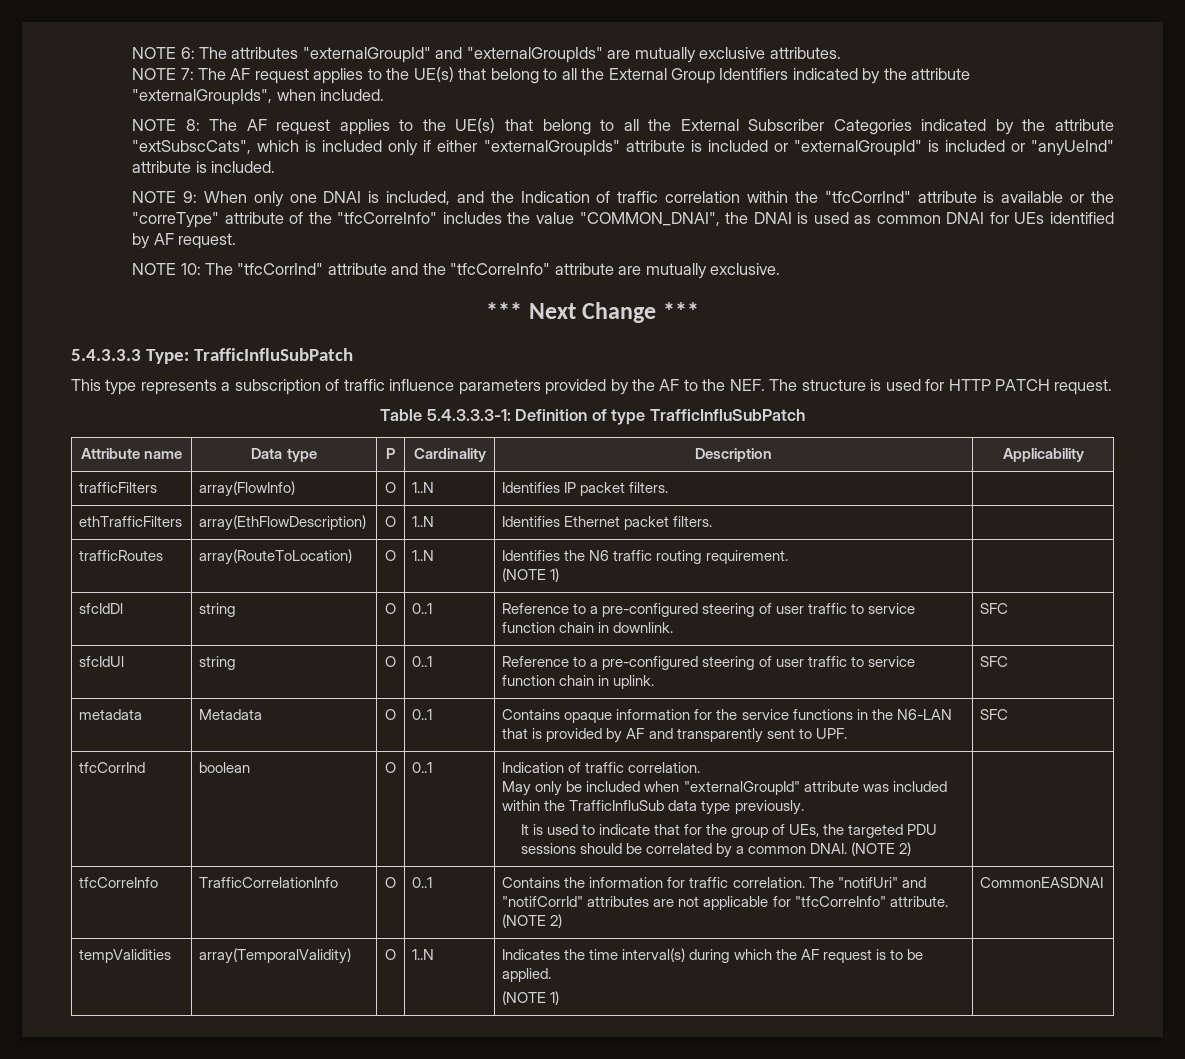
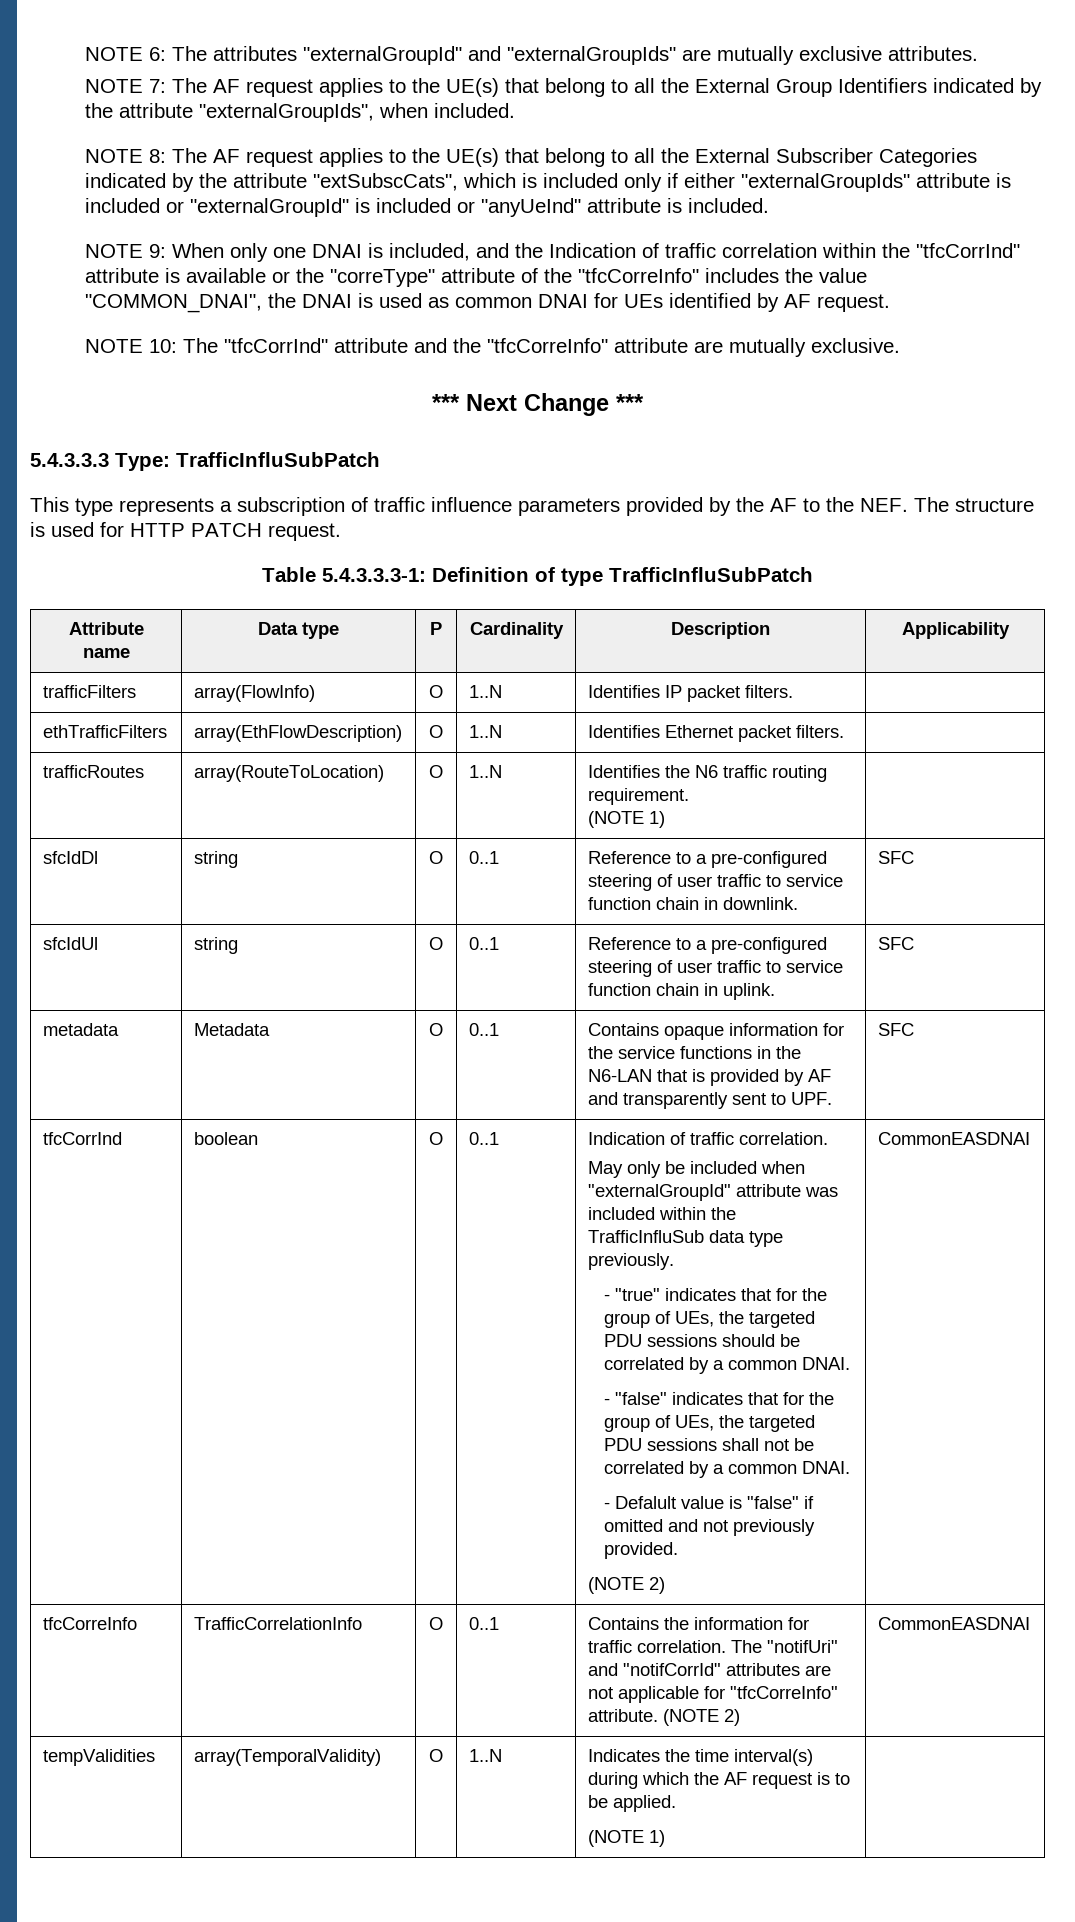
[520,824,650,835] It is used to indicate -> [604,1288,737,1301] - "true" indicates
[851,842,912,856] (NOTE 2) | -> [604,1392,835,1405] [604,1415,816,1432] [604,1438,815,1451] [604,1461,851,1478] [604,1496,815,1509] [604,1519,816,1536] [604,1542,679,1559] [587,1577,665,1594] [877,1132,1030,1145] // - "false" indicates that for the group of UEs, the targeted PDU sessions shall not be correlated by a common DNAI. // - Defalult value is "false" if omitted and not previously provided. // (NOTE 2) | CommonEASDNAI

